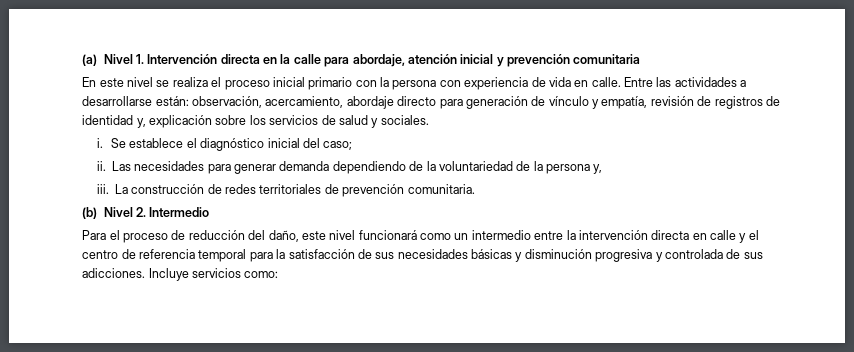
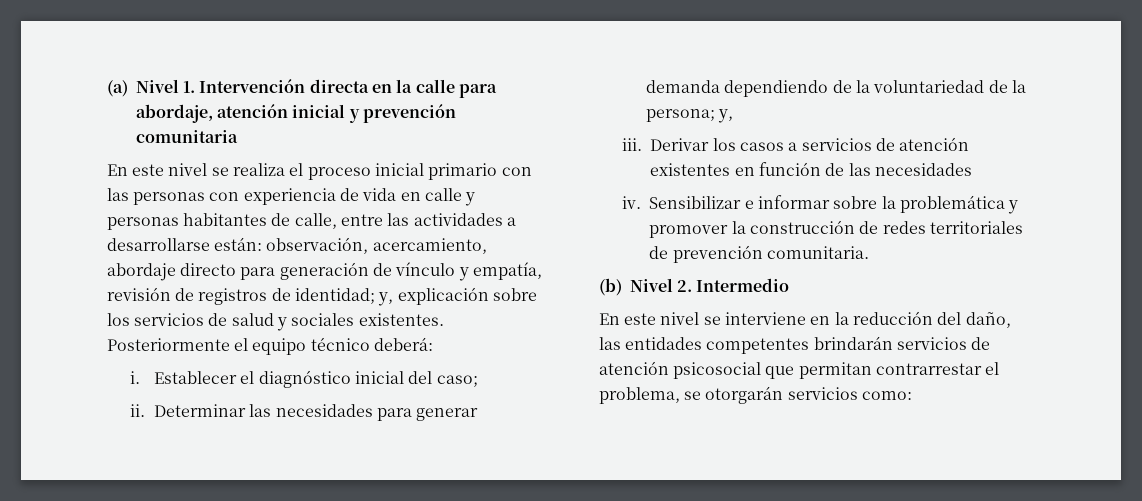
[380,77,437,90] la persona -> [106,188,206,205] las personas
[591,77,654,87] calle. Entre -> [424,188,476,206] [106,213,383,230] calle y personas habitantes de calle, entre
[82,115,134,125] identidad -> [294,288,375,304] identidad;
[380,115,429,125] sociales. -> [291,313,444,326] [106,337,433,355] sociales existentes. Posteriormente el equipo técnico deberá:
[111,138,184,148] Se establece -> [154,371,238,384] Establecer
[111,161,131,171] Las -> [154,404,272,417] Determinar las
[546,164,591,174] persona -> [646,109,716,122] persona;
[114,184,128,194] La -> [650,137,970,151] [650,162,972,176] [622,195,1019,214] [649,221,746,238] Derivar los casos a servicios de atención existentes en función de las necesidades // iv. Sensibilizar e informar sobre la problemática y promover la
[82,230,759,243] [82,249,763,262] [82,268,189,281] Para el proceso de reducción del daño, este nivel funcionará como un intermedio entre la intervención directa en calle y el centro de referencia temporal para la satisfacción de sus necesidades básicas y disminución progresiva y controlada de sus adicciones. Incluye -> [598,311,1011,328] [598,336,991,354] [598,361,1000,379] [598,386,784,404] En este nivel se interviene en la reducción del daño, las entidades competentes brindarán servicios de atención psicosocial que permitan contrarrestar el problema, se otorgarán

